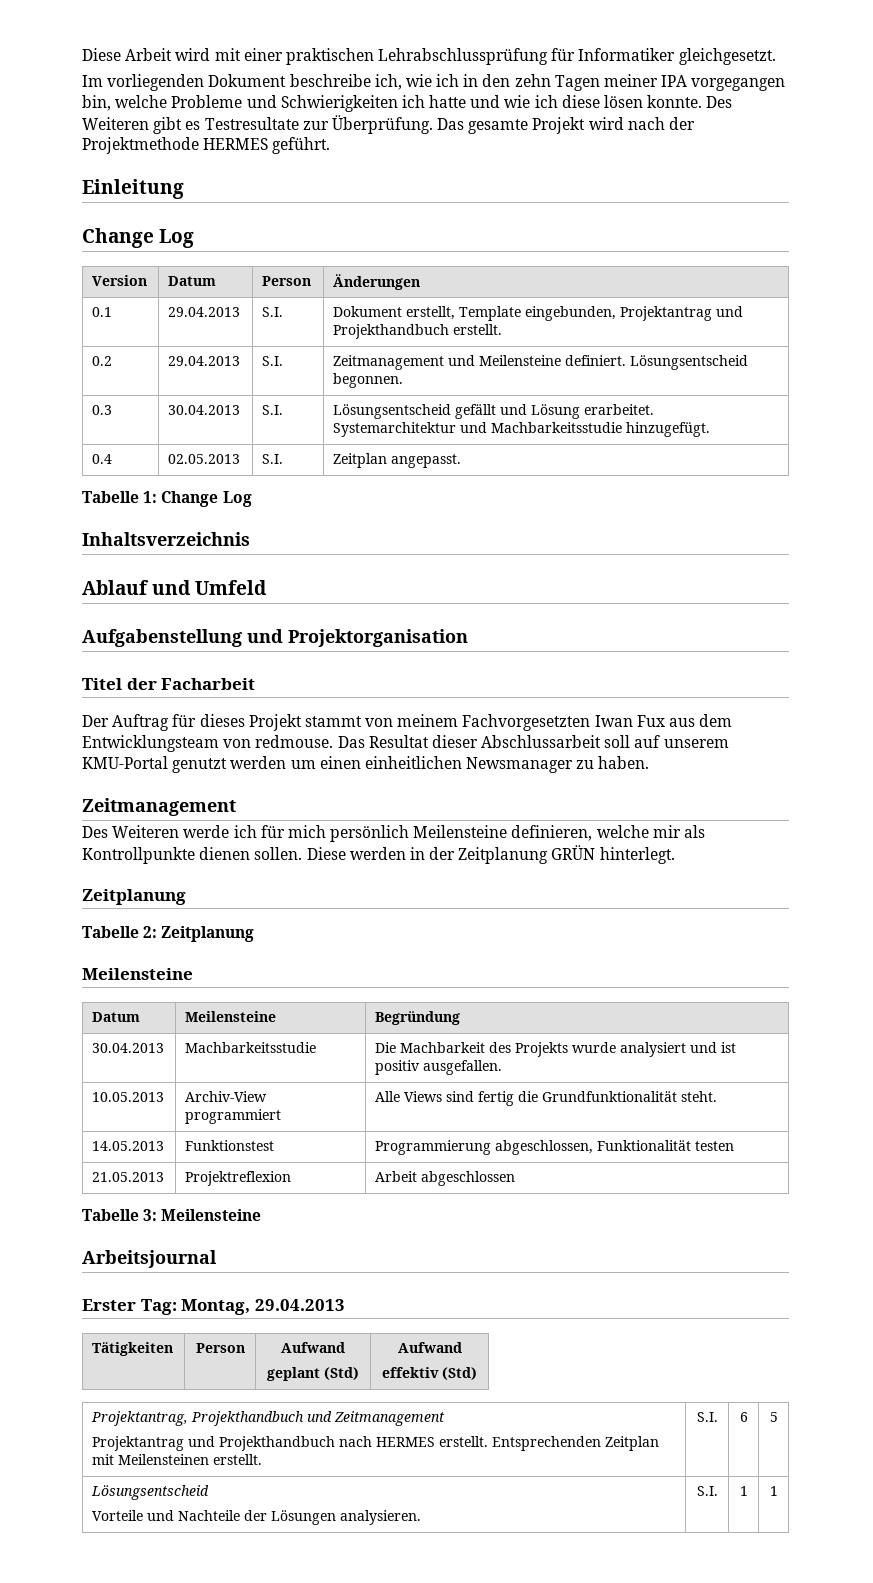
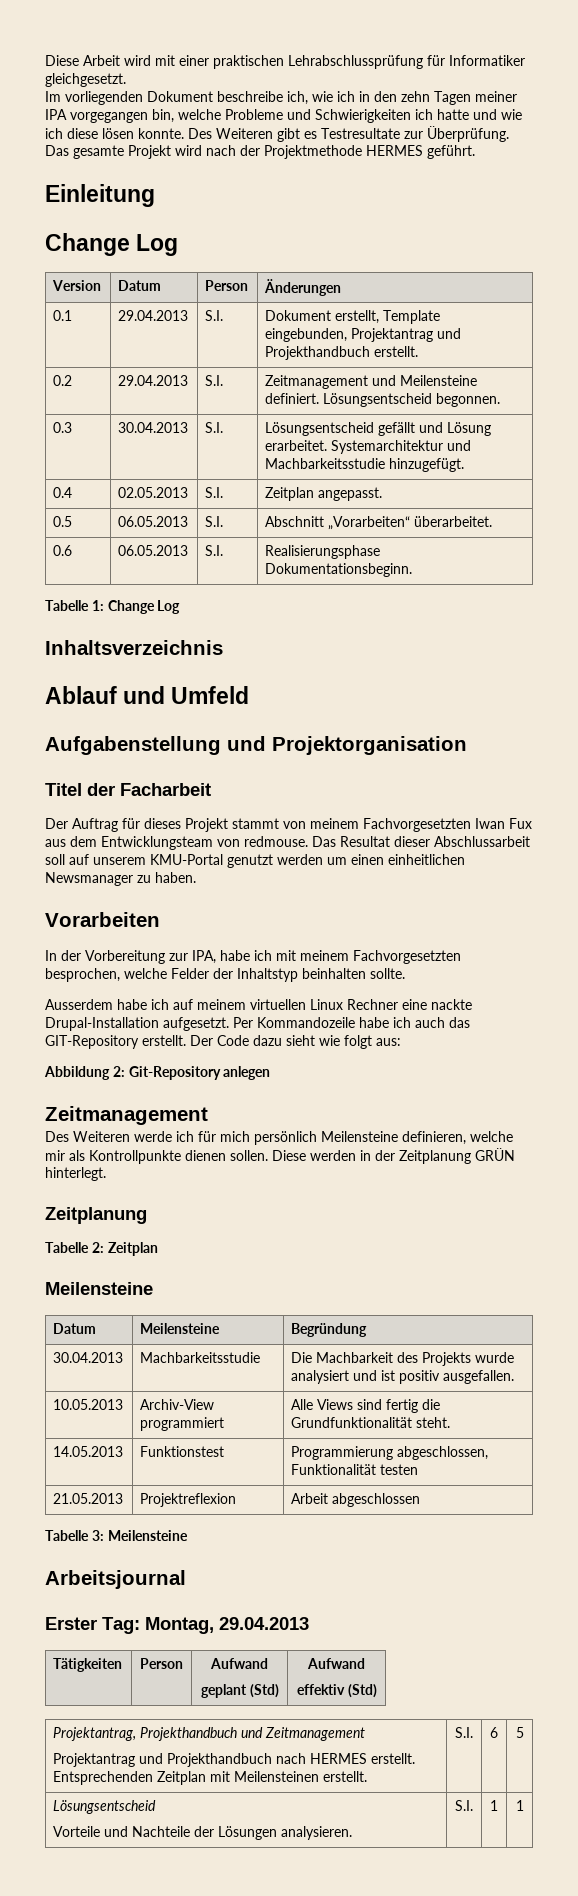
(462, 461) none -> [53,516,73,527] [118,516,189,527] [205,516,224,527] [265,516,493,530] [53,545,73,556] [118,545,189,556] [205,545,224,556] [265,545,381,559] [265,563,413,577] // 0.5 | 06.05.2013 | S.I. | Abschnitt „Vorarbeiten“ überarbeitet. // 0.6 | 06.05.2013 | S.I. | Realisierungsphase Dokumentationsbeginn.
(650, 762) none -> [45,912,160,927] [45,950,461,964] [45,968,405,982] [45,999,472,1010] [45,1017,470,1031] [45,1035,401,1049] [44,1066,271,1080] // Vorarbeiten // In der Vorbereitung zur IPA, habe ich mit meinem Fachvorgesetzten besprochen, welche Felder der Inhaltstyp beinhalten sollte. // Ausserdem habe ich auf meinem virtuellen Linux Rechner eine nackte Drupal-Installation aufgesetzt. Per Kommandozeile habe ich auch das GIT-Repository erstellt. Der Code dazu sieht wie folgt aus: // Abbildung 2: Git-Repository anlegen
[161,926,255,942] Zeitplanung -> [107,1242,158,1256] Zeitplan

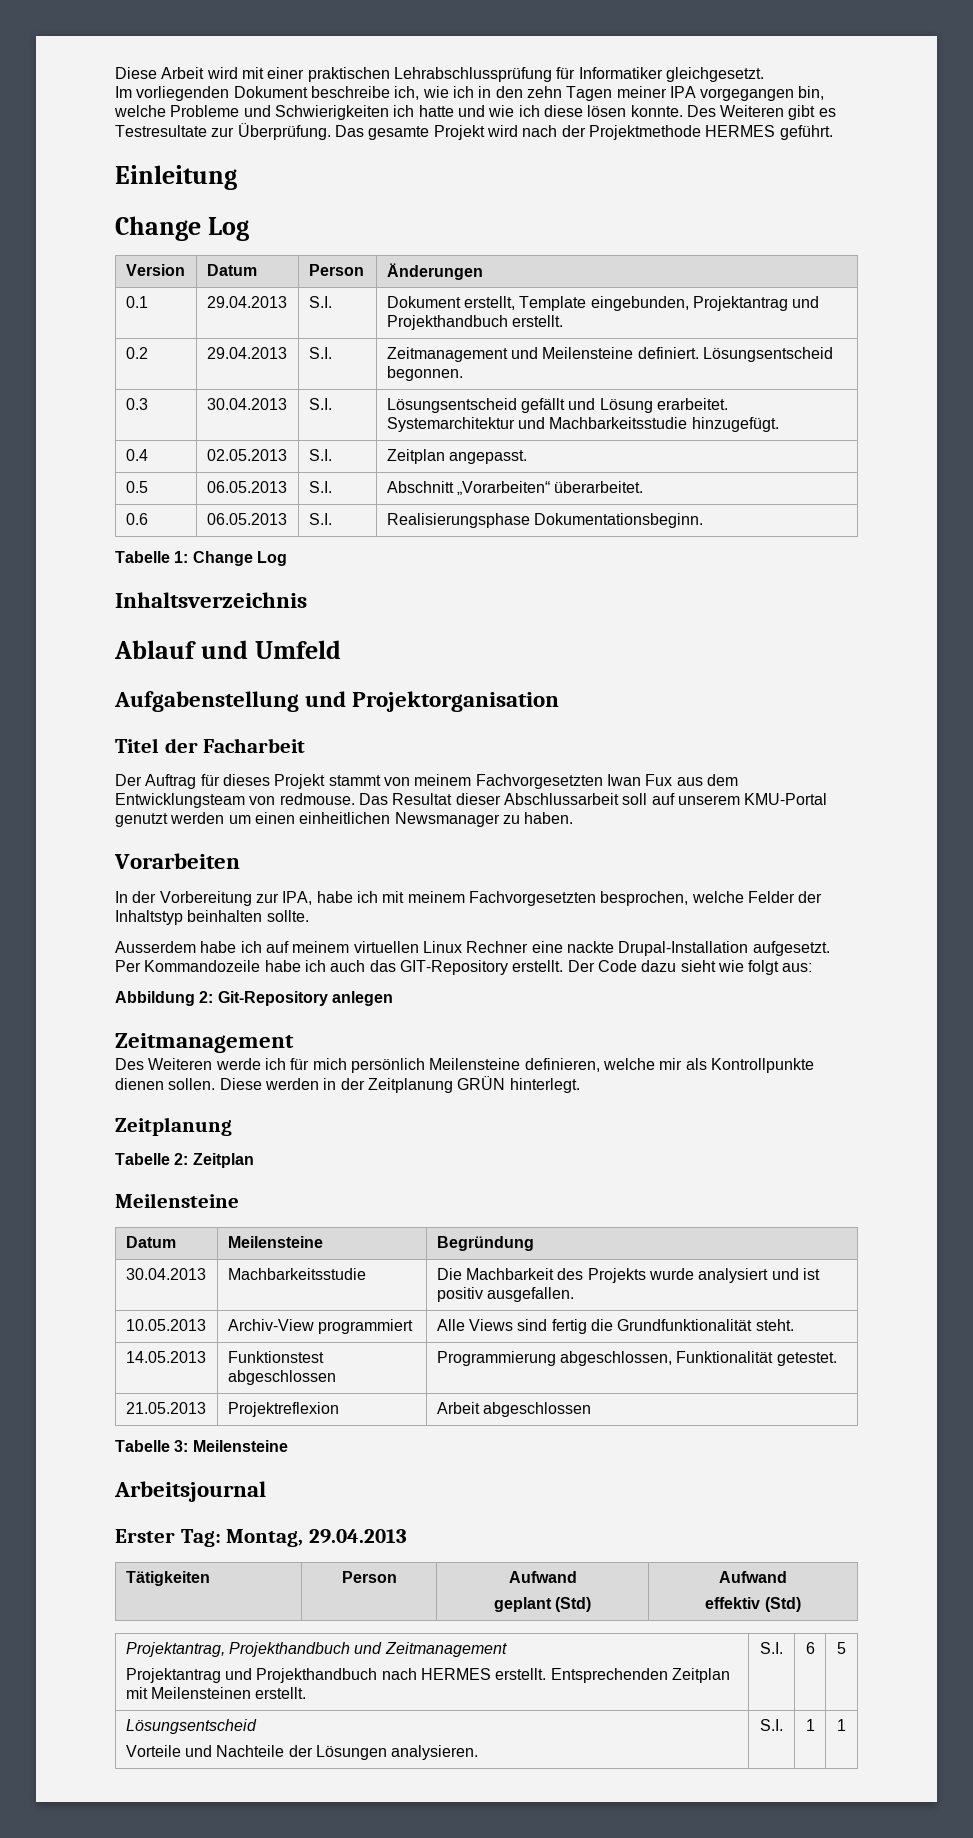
(225, 1451) none -> [227,1370,336,1385] abgeschlossen
[380,1464,419,1475] testen -> [776,1352,837,1366] getestet.

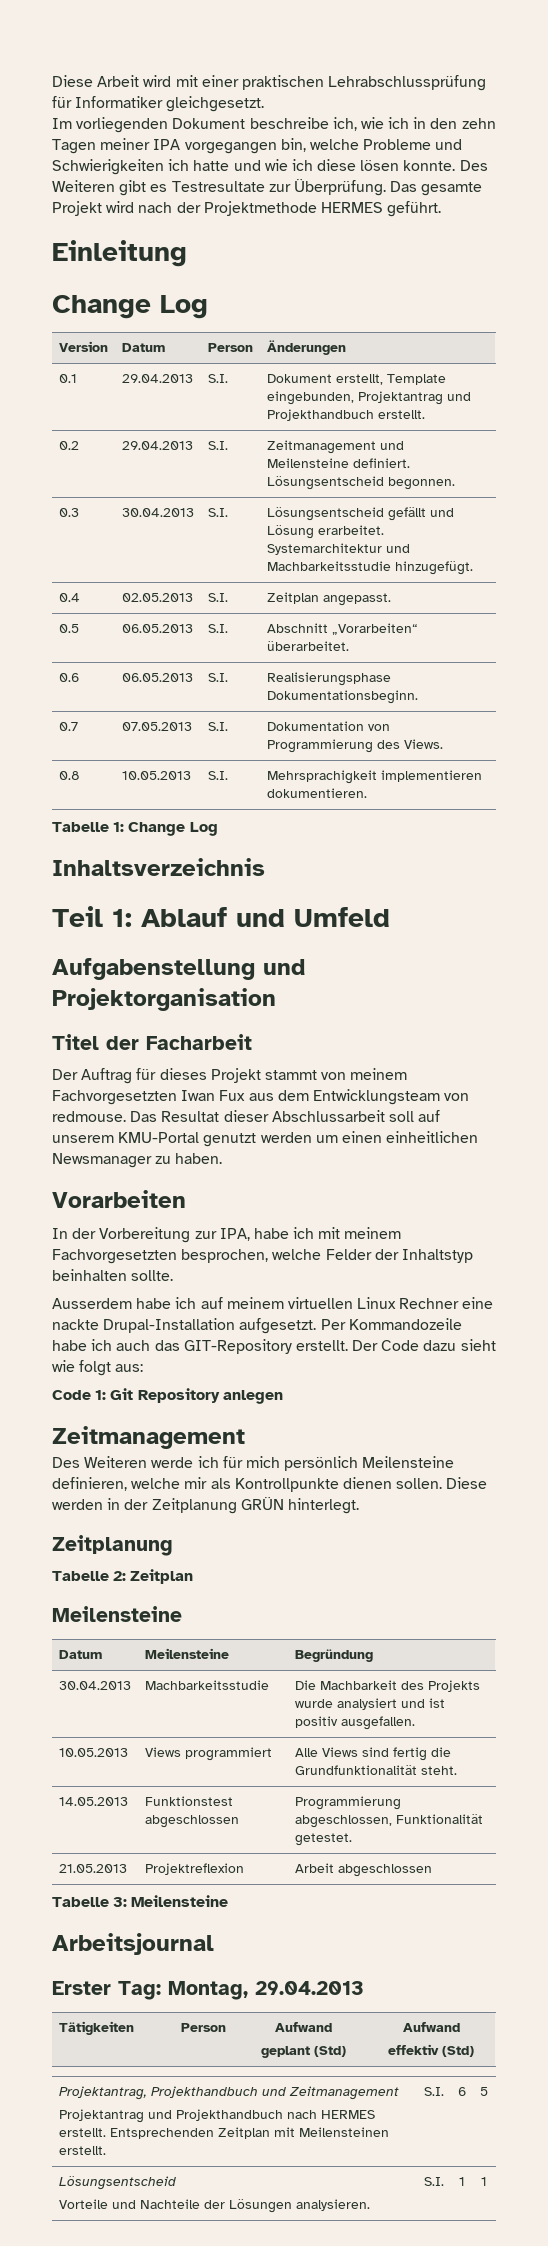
(704, 520) none -> [58,722,78,731] [121,722,192,731] [207,722,228,731] [266,721,390,731] [266,739,443,753] [58,771,80,780] [121,771,191,780] [207,771,228,780] [266,770,482,784] [266,788,367,798] // 0.7 | 07.05.2013 | S.I. | Dokumentation von Programmierung des Views. // 0.8 | 10.05.2013 | S.I. | Mehrsprachigkeit implementieren dokumentieren.
(307, 600) none -> [52,906,132,927] Teil 1:
[115,991,328,1006] Abbildung 2: Git-Repository -> [52,1388,220,1403] Code 1: Git Repository
[227,1319,314,1331] Archiv-View -> [144,1747,181,1757] Views

